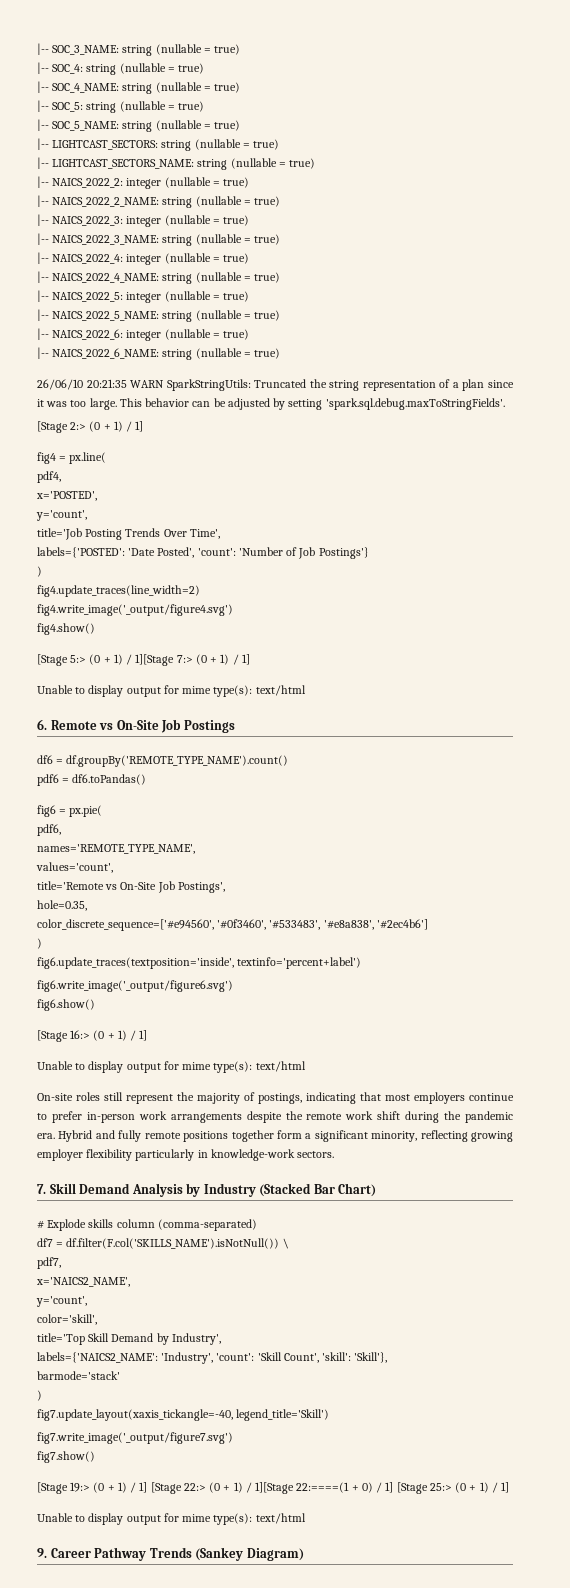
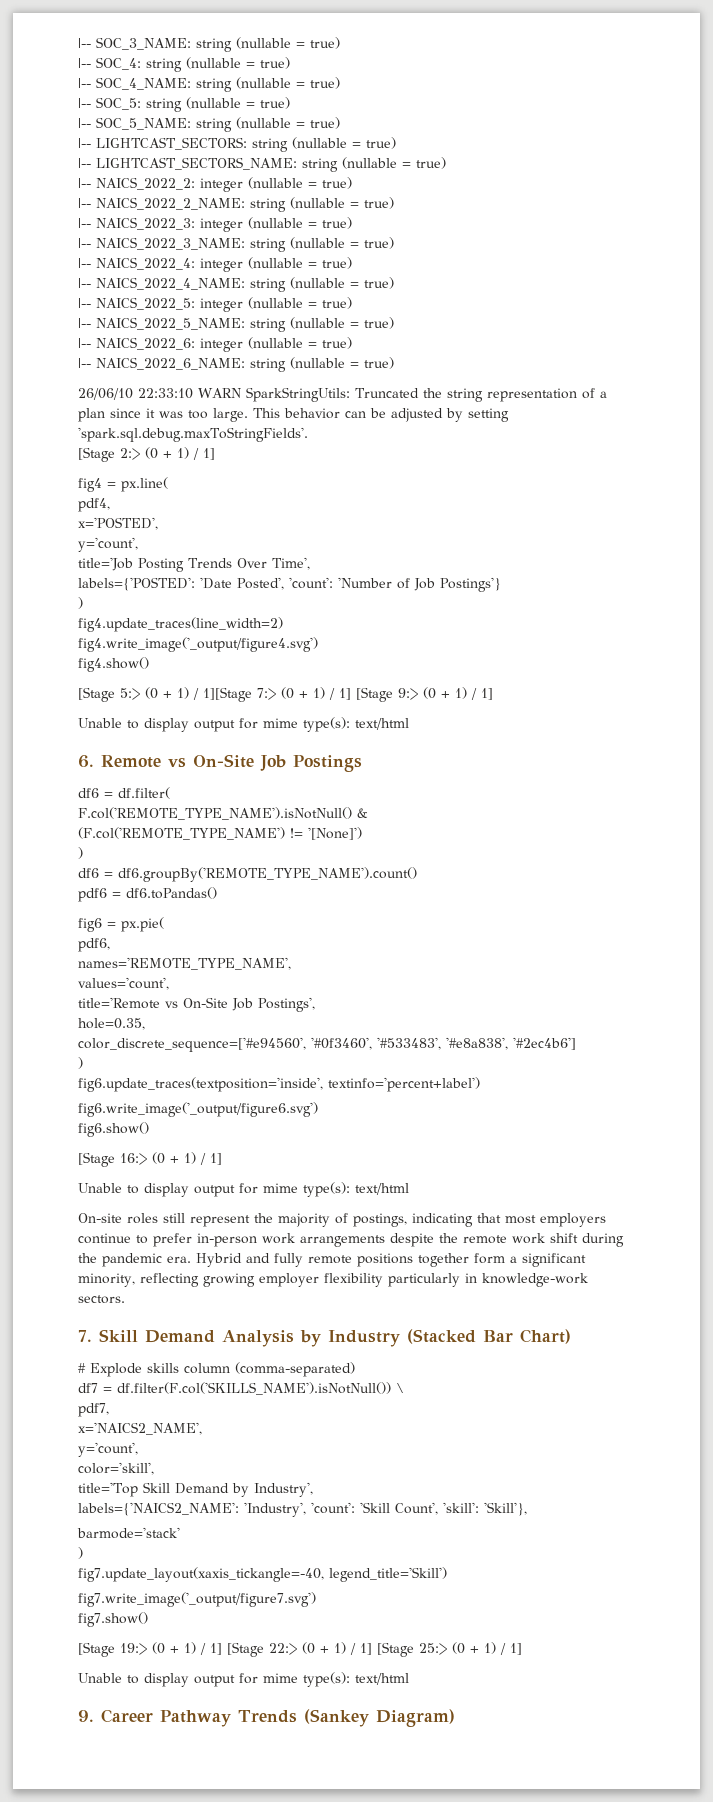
[86,379,127,388] 20:21:35 -> [138,388,193,399] 22:33:10
(250, 659) none -> [356,687,493,702] [Stage 9:> (0 + 1) / 1]
[66,755,289,767] df.groupBy('REMOTE_TYPE_NAME').count() -> [118,787,170,799] [78,807,368,820] [78,827,362,840] [78,847,83,859] [78,867,417,882] df.filter( // F.col('REMOTE_TYPE_NAME').isNotNull() & // (F.col('REMOTE_TYPE_NAME') != '[None]') // ) // df6 = df6.groupBy('REMOTE_TYPE_NAME').count()
[255,1482,383,1494] 1][Stage 22:====(1 + 0) / -> (356, 1649) none

